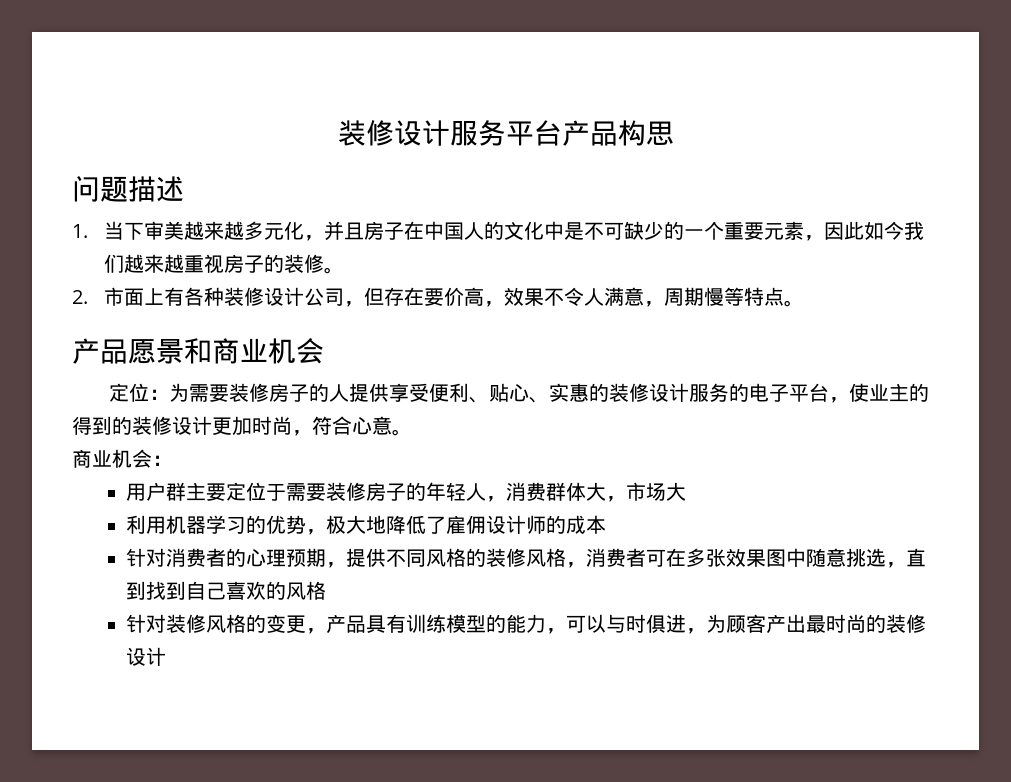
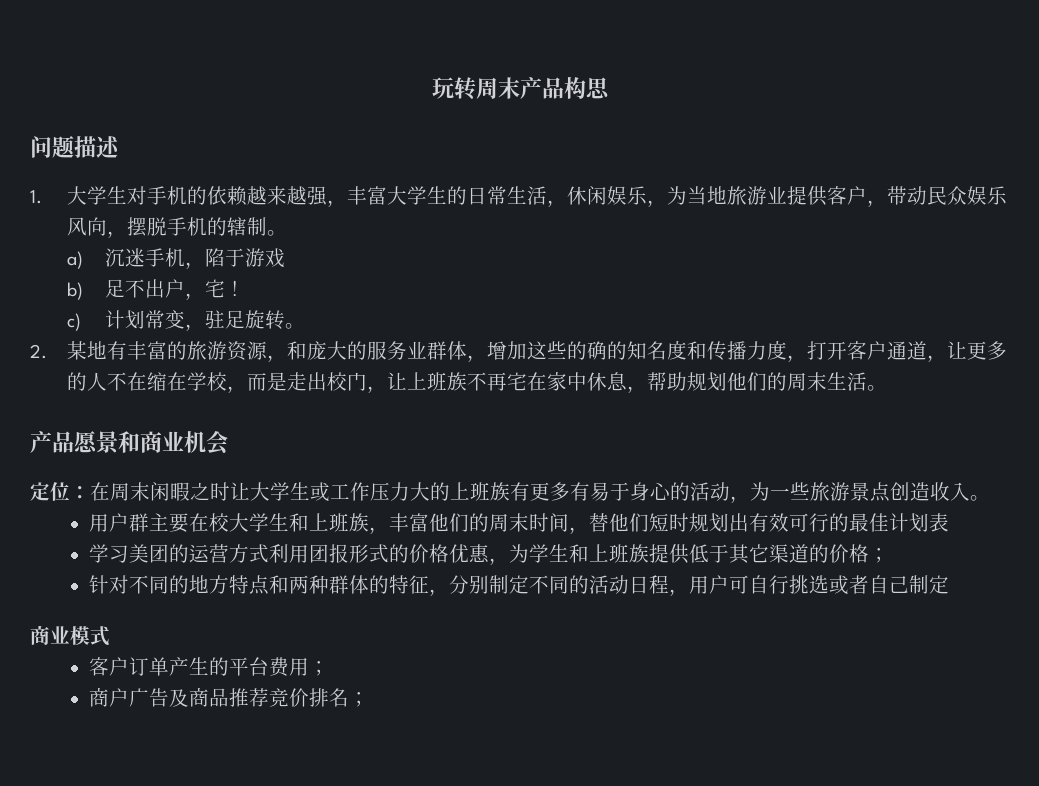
[337,120,562,146] 装修设计服务平台 -> [431,77,520,100] 玩转周末
[104,221,925,241] [104,254,345,274] [72,287,785,307] 当下审美越来越多元化，并且房子在中国人的文化中是不可缺少的一个重要元素，因此如今我们越来越重视房子的装修。 // 2.市面上有各种装修设计公司，但存在要价高，效果不令人满意，周期慢等特点 -> [67,186,1008,207] [67,217,288,238] [67,248,285,269] [67,279,245,300] [67,310,305,331] [30,341,1008,362] [67,372,868,393] 大学生对手机的依赖越来越强，丰富大学生的日常生活，休闲娱乐，为当地旅游业提供客户，带动民众娱乐风向，摆脱手机的辖制。 // a)沉迷手机，陷于游戏 // b)足不出户，宅！ // c)计划常变，驻足旋转。 // 2.某地有丰富的旅游资源，和庞大的服务业群体，增加这些的确的知名度和传播力度，打开客户通道，让更多的人不在缩在学校，而是走出校门，让上班族不再宅在家中休息，帮助规划他们的周末生活
[168,383,929,403] [72,416,412,436] [72,449,172,468] [126,482,687,502] [126,515,607,535] [126,548,927,568] [126,581,327,600] [126,614,927,634] [126,647,167,666] 为需要装修房子的人提供享受便利、贴心、实惠的装修设计服务的电子平台，使业主的得到的装修设计更加时尚，符合心意。 // 商业机会： // 用户群主要定位于需要装修房子的年轻人，消费群体大，市场大 // 利用机器学习的优势，极大地降低了雇佣设计师的成本 // 针对消费者的心理预期，提供不同风格的装修风格，消费者可在多张效果图中随意挑选，直到找到自己喜欢的风格 // 针对装修风格的变更，产品具有训练模型的能力，可以与时俱进，为顾客产出最时尚的装修设计 -> [90,482,990,503] [88,513,949,534] [88,544,889,565] [88,575,949,596] [30,626,110,646] [88,657,329,677] [88,688,369,707] 在周末闲暇之时让大学生或工作压力大的上班族有更多有易于身心的活动，为一些旅游景点创造收入。 // 用户群主要在校大学生和上班族，丰富他们的周末时间，替他们短时规划出有效可行的最佳计划表 // 学习美团的运营方式利用团报形式的价格优惠，为学生和上班族提供低于其它渠道的价格； // 针对不同的地方特点和两种群体的特征，分别制定不同的活动日程，用户可自行挑选或者自己制定 // 商业模式 // 客户订单产生的平台费用； // 商户广告及商品推荐竞价排名；

